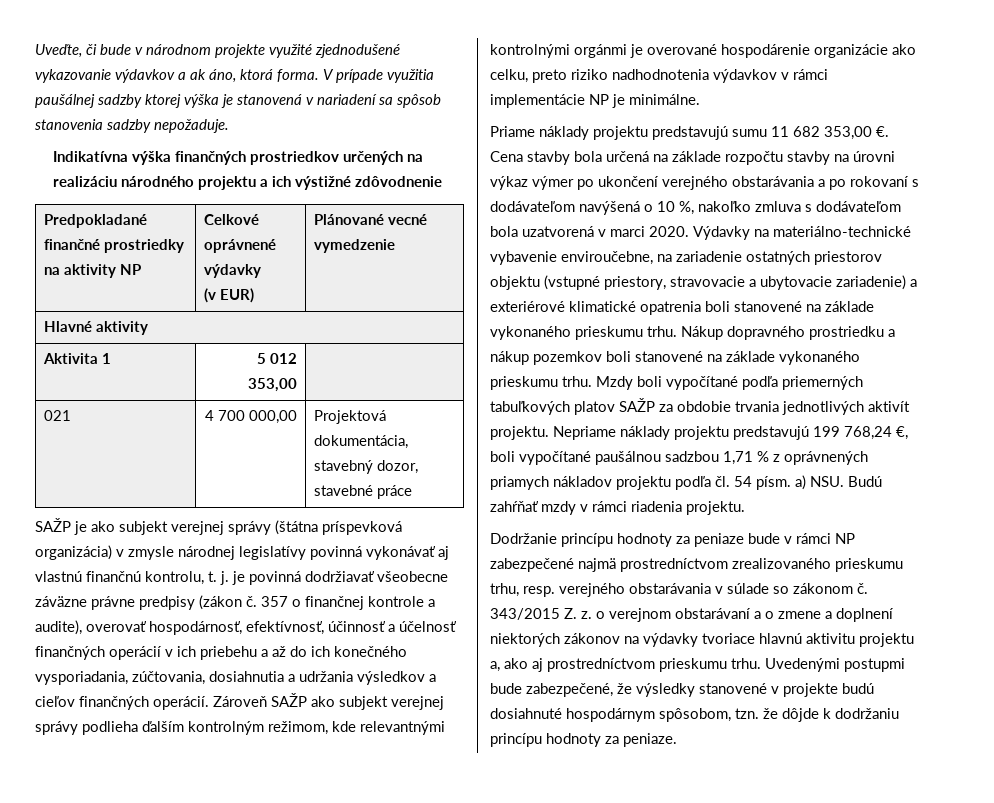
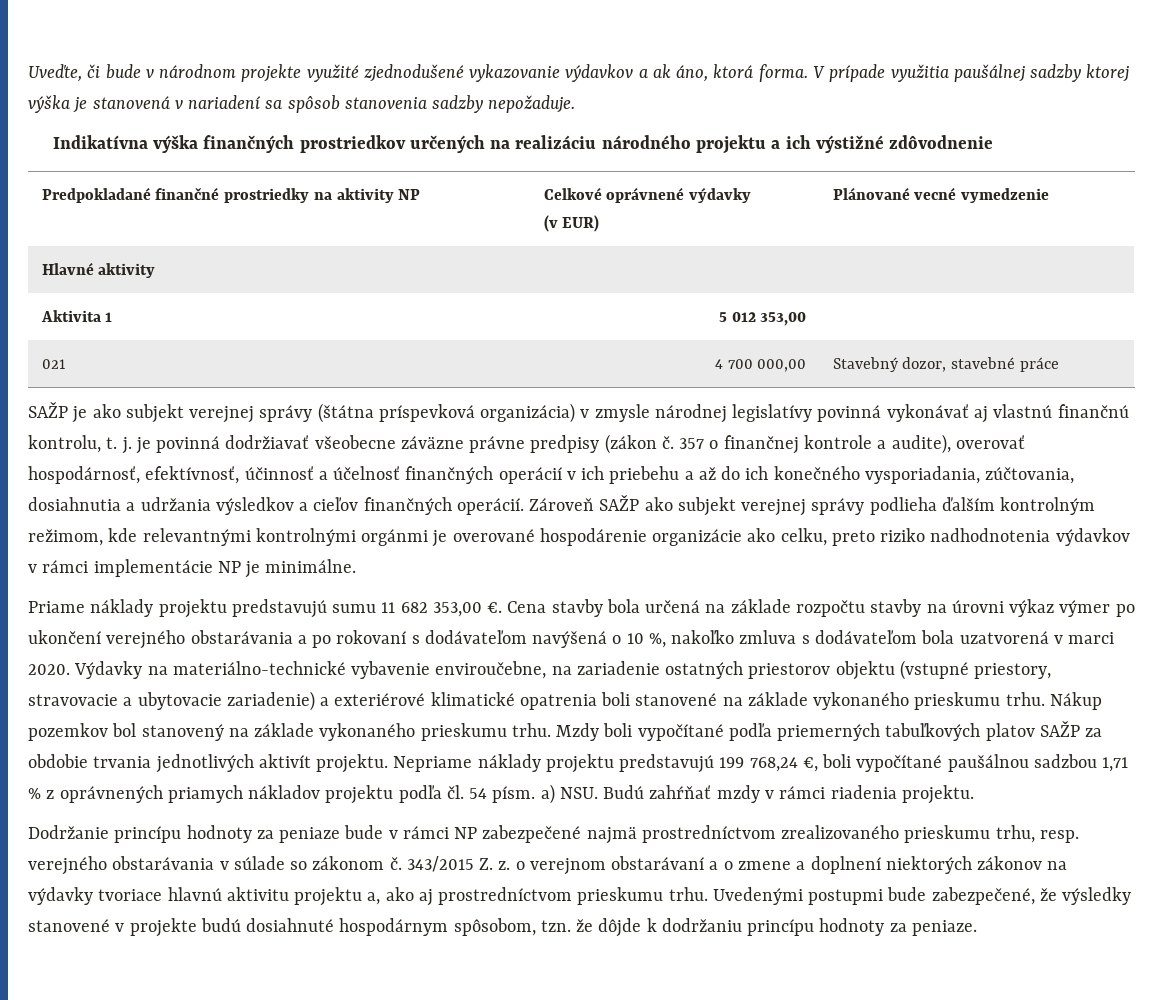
[314,410,387,424] [314,435,409,449] [314,460,374,474] Projektová dokumentácia, stavebný -> [832,357,899,372] Stavebný
[727,326,895,340] [490,351,703,365] dopravného prostriedku a nákup pozemkov boli stanovené -> [28,723,224,741] pozemkov bol stanovený

